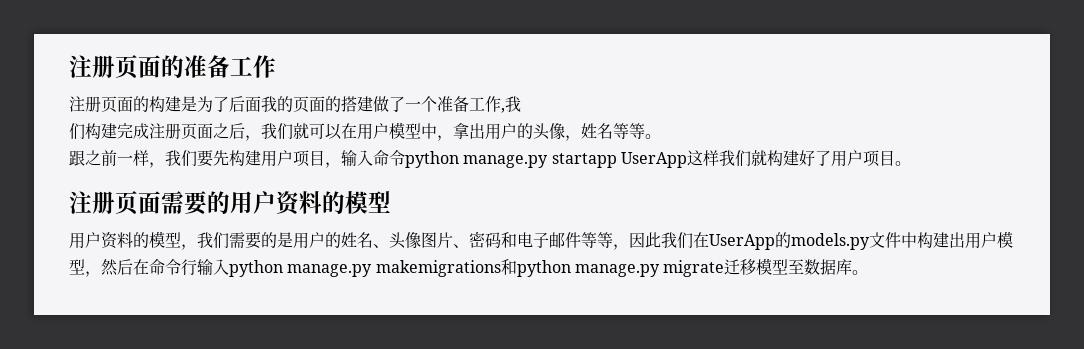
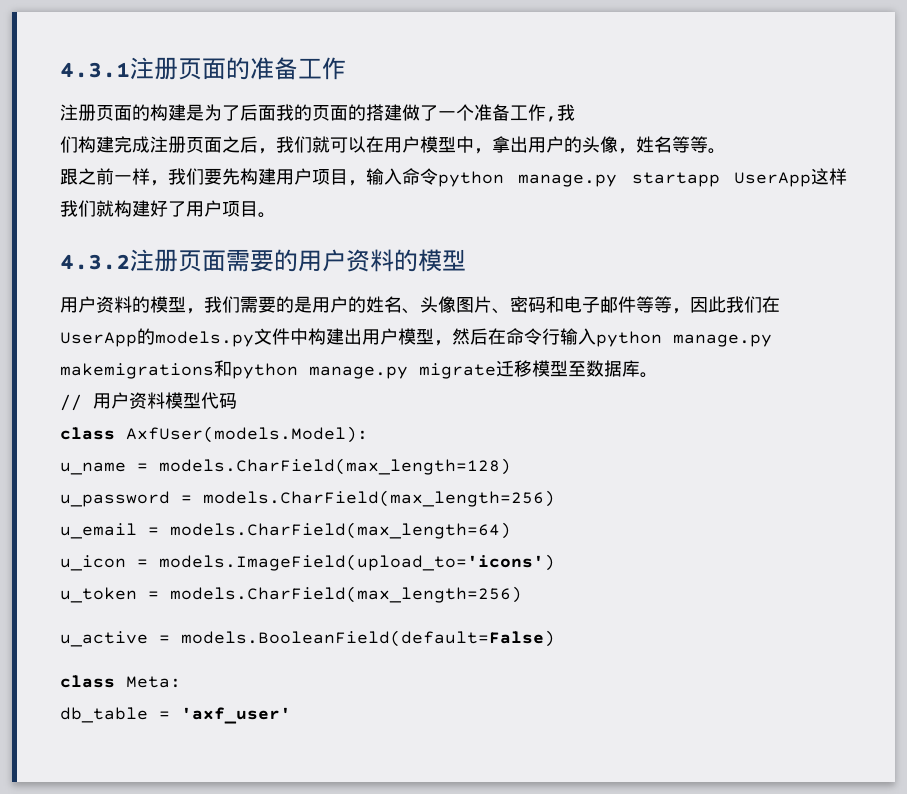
(69, 66) none -> [60,62,130,78] 4.3.1
(911, 163) none -> [60,254,130,270] 4.3.2
(869, 272) none -> [60,392,237,411] [60,426,368,443] [60,458,511,475] [60,490,555,507] [60,522,511,539] [60,554,555,571] [60,586,522,603] [60,630,555,647] [60,675,181,688] [60,707,291,724] // // 用户资料模型代码 // class AxfUser(models.Model): // u_name = models.CharField(max_length=128) // u_password = models.CharField(max_length=256) // u_email = models.CharField(max_length=64) // u_icon = models.ImageField(upload_to='icons') // u_token = models.CharField(max_length=256) // u_active = models.BooleanField(default=False) // class Meta: // db_table = 'axf_user'

